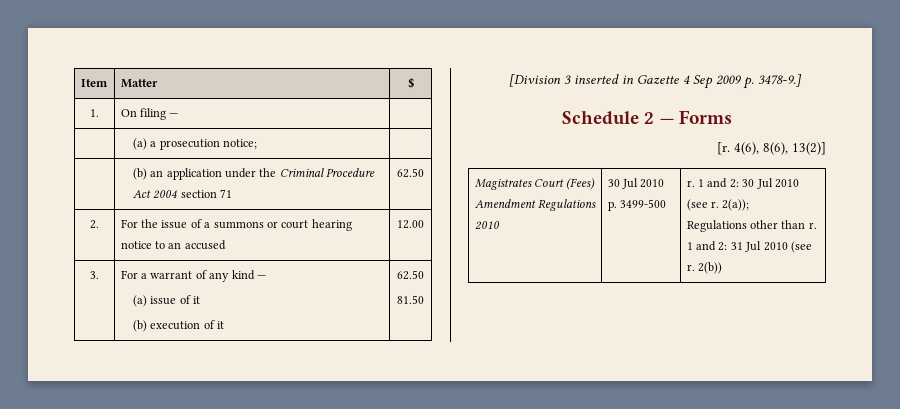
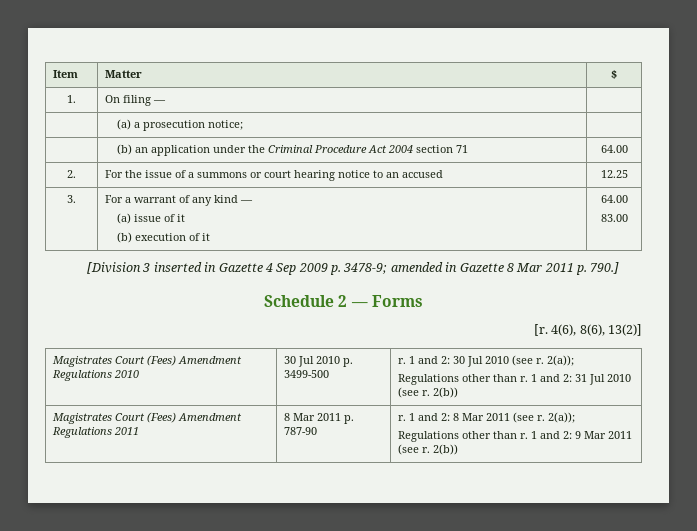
[397,168,424,178] 62.50 -> [600,145,628,153] 64.00
[397,220,424,229] 12.00 -> [600,170,628,178] 12.25
[397,270,424,280] [397,295,424,304] 62.50 // 81.50 -> [600,195,628,203] [600,214,628,222] 64.00 // 83.00
[757,74,802,87] 3478-9.] -> [343,262,620,275] 3478-9; amended in Gazette 8 Mar 2011 p. 790.]
(723, 268) none -> [51,412,242,424] [51,427,139,438] [283,413,354,424] [283,427,317,435] [397,412,575,423] [397,431,632,442] [397,444,458,455] // Magistrates Court (Fees) Amendment Regulations 2011 | 8 Mar 2011 p. 787-90 | r. 1 and 2: 8 Mar 2011 (see r. 2(a)); // Regulations other than r. 1 and 2: 9 Mar 2011 (see r. 2(b))

